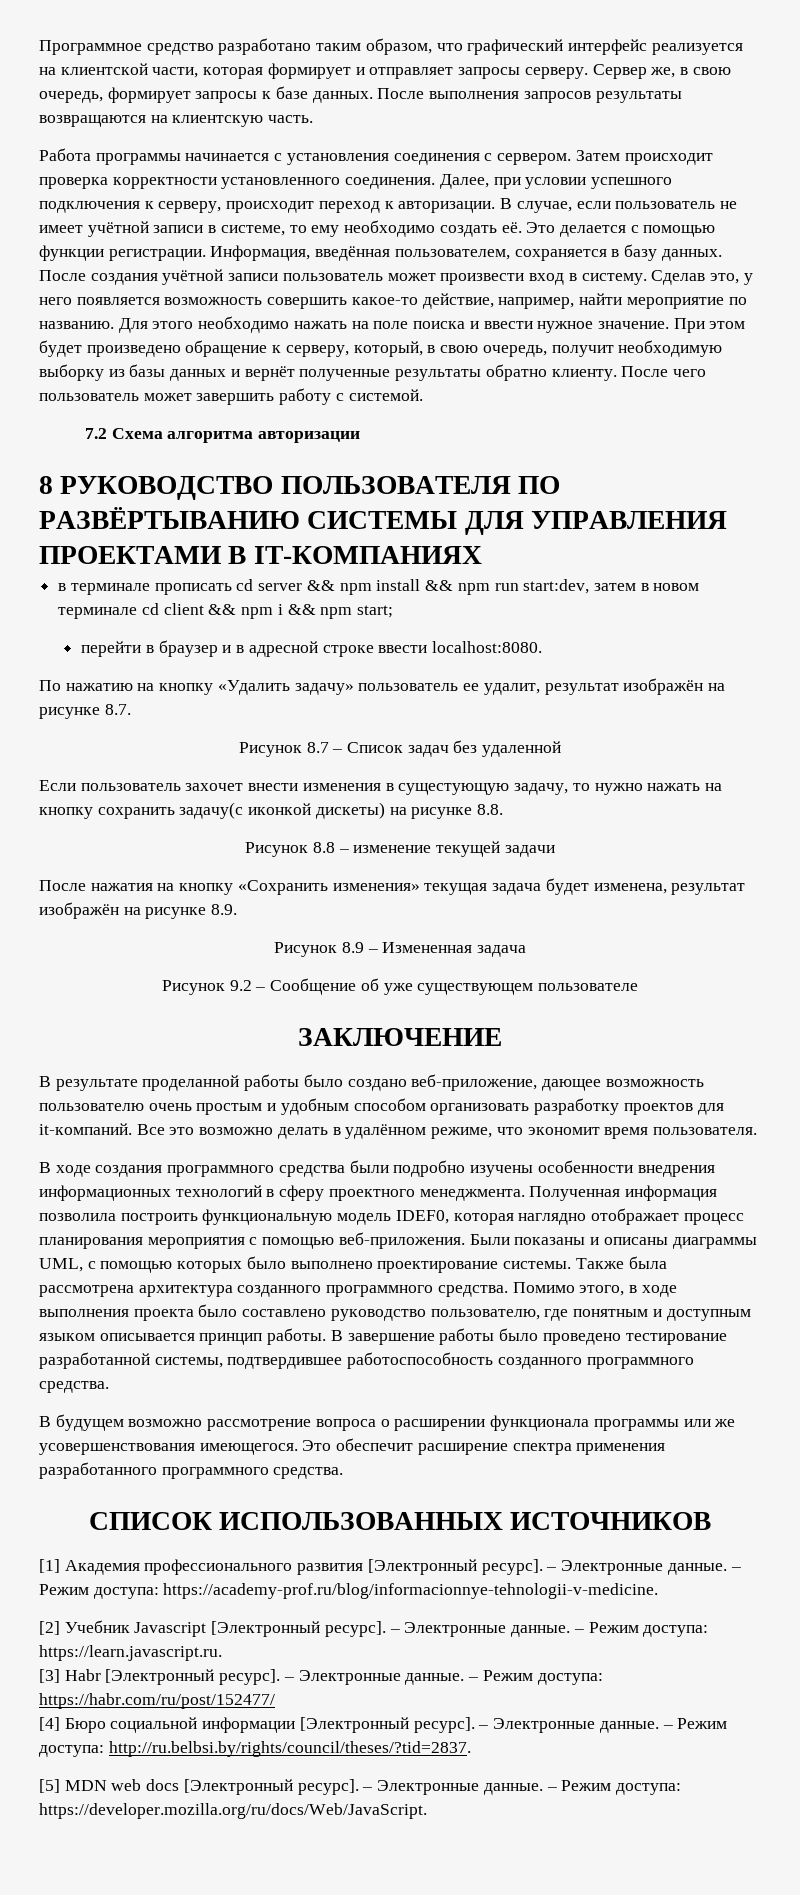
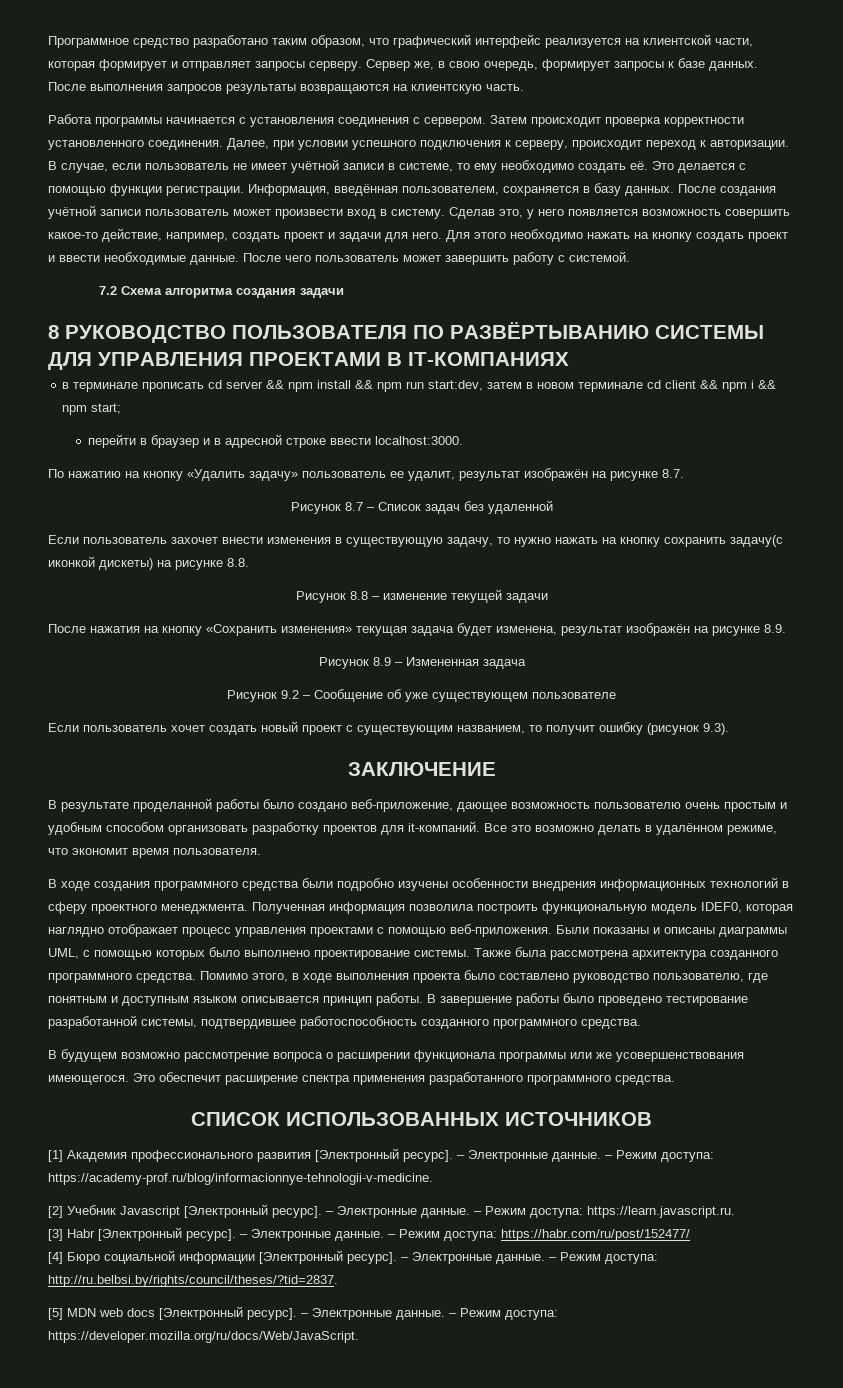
[579,293,747,309] [39,321,114,329] найти мероприятие по названию. -> [232,232,442,242] создать проект и задачи для него.
[373,318,746,333] [39,340,723,357] [39,364,617,381] поле поиска и ввести нужное значение. При этом будет произведено обращение к серверу, который, в свою очередь, получит необходимую выборку из базы данных и вернёт полученные результаты обратно клиенту. -> [652,232,788,242] [48,252,239,265] кнопку создать проект и ввести необходимые данные.
[258,431,361,443] авторизации -> [236,288,345,298] создания задачи
[431,641,542,653] localhost:8080. -> [374,436,463,445] localhost:3000.
[398,783,510,795] сущестующую -> [346,537,443,547] существующую
(639, 987) none -> [48,721,729,735] // Если пользователь хочет создать новый проект с существующим названием, то получит ошибку (рисунок 9.3).
[39,1237,245,1249] планирования мероприятия -> [235,927,373,937] управления проектами

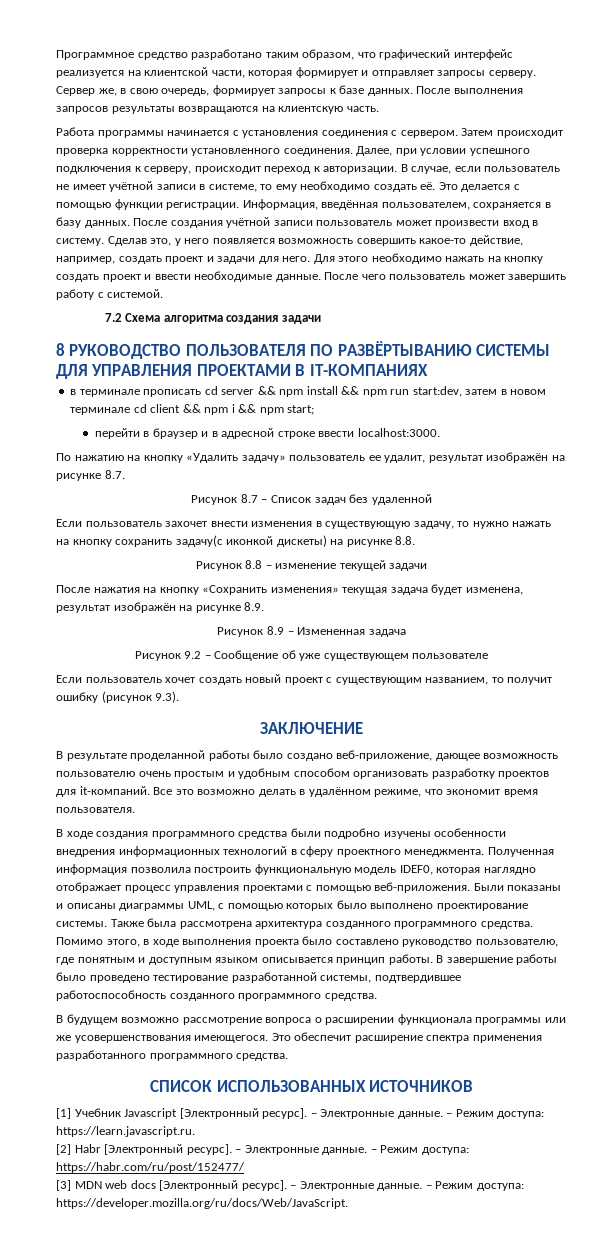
[67,1148,714,1162] [48,1173,433,1185] [48,1206,63,1218] Академия профессионального развития [Электронный ресурс]. – Электронные данные. – Режим доступа: https://academy-prof.ru/blog/informacionnye-tehnologii-v-medicine. // [2] -> (71, 1113) none
[48,1229,63,1241] [3] -> [56,1144,71,1155] [2]
[48,1250,658,1264] [48,1275,338,1287] [48,1308,63,1320] [4] Бюро социальной информации [Электронный ресурс]. – Электронные данные. – Режим доступа: http://ru.belbsi.by/rights/council/theses/?tid=2837. // [5] -> [56,1180,71,1191] [3]

